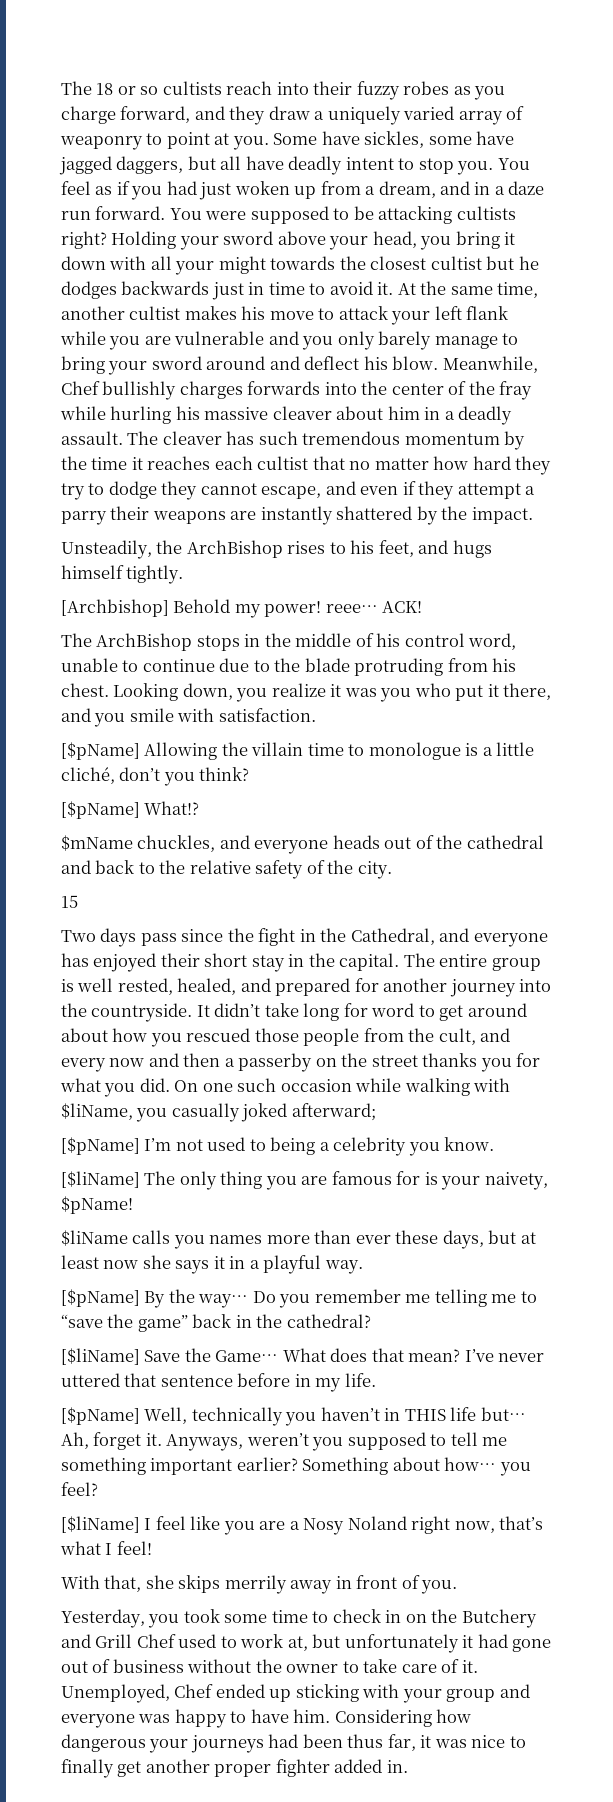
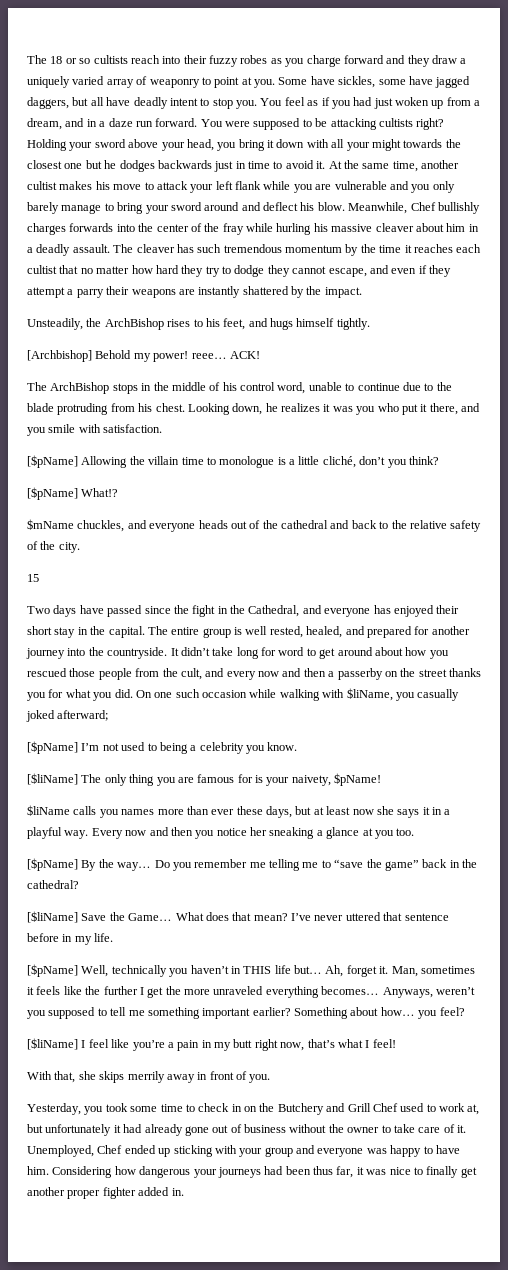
[120,106,191,123] forward, -> [343,55,384,64] forward
[430,256,482,270] cultist -> [64,163,83,169] one
[236,683,326,702] you realize -> [265,403,320,412] he realizes
[140,933,177,946] pass -> [79,605,143,617] have passed
(363, 1267) none -> [91,827,415,839] Every now and then you notice her sneaking a glance at you too.
(162, 1439) none -> [391,966,475,977] [27,986,380,998] Man, sometimes it feels like the further I get the more unraveled everything becomes…
[223,1516,407,1535] you are a Nosy Noland -> [132,1039,253,1051] you’re a pain in my butt
(508, 1641) none -> [144,1124,183,1136] already

